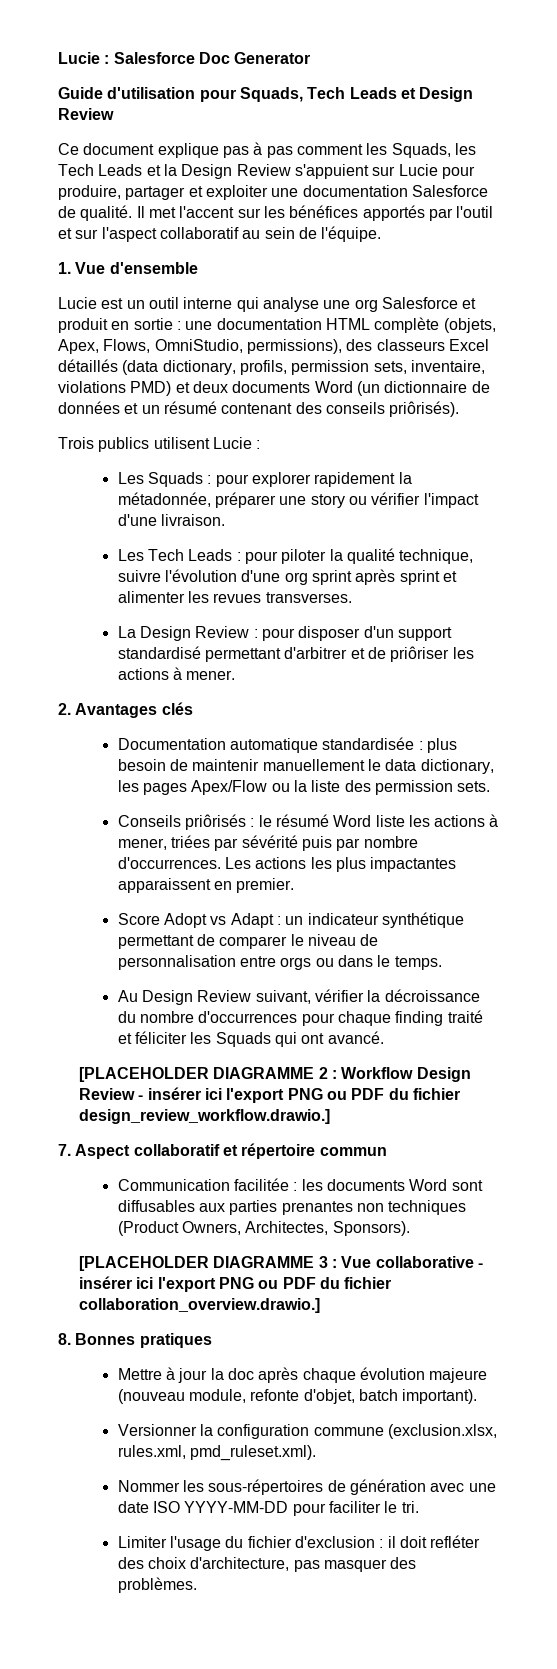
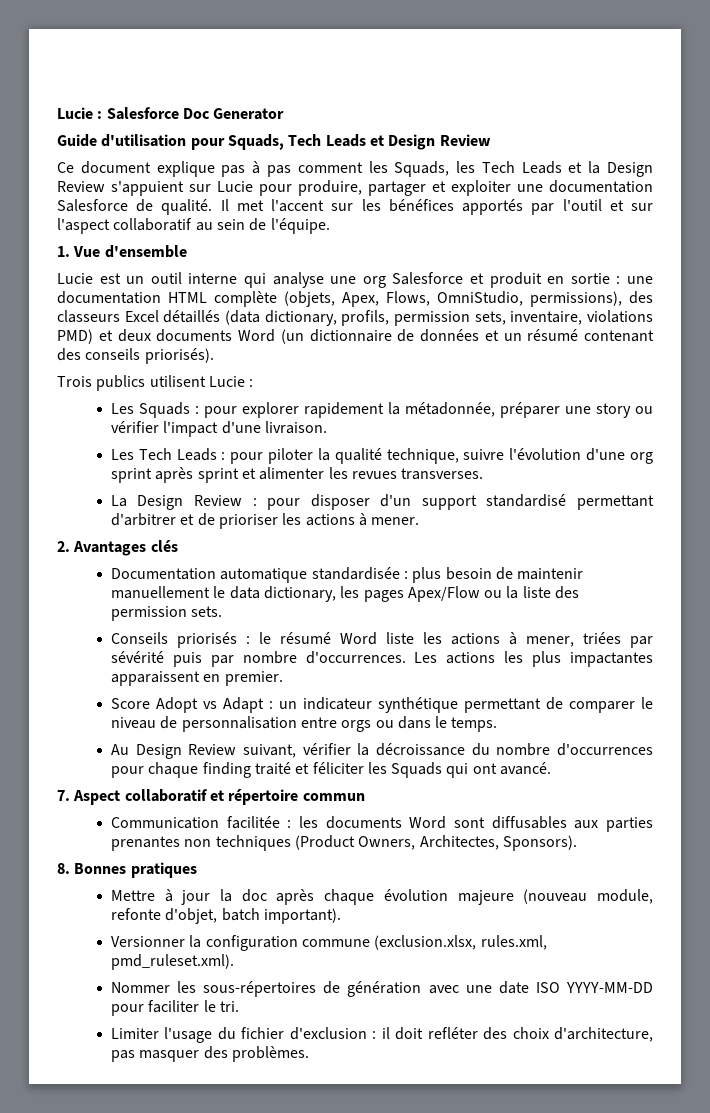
[389,401,460,417] priôrisés). -> [144,348,214,364] priorisés).
[390,646,450,662] priôriser -> [218,514,278,529] prioriser
[184,814,246,830] priôrisés -> [176,632,237,648] priorisés
[79,1067,471,1082] [79,1087,460,1103] [79,1109,331,1124] // [PLACEHOLDER DIAGRAMME 2 : Workflow Design Review - insérer ici l'export PNG ou PDF du fichier design_review_workflow.drawio.] -> (552, 768) none
[79,1256,483,1271] [79,1276,392,1292] [79,1298,321,1313] // [PLACEHOLDER DIAGRAMME 3 : Vue collaborative - insérer ici l'export PNG ou PDF du fichier collaboration_overview.drawio.] -> (577, 843) none

